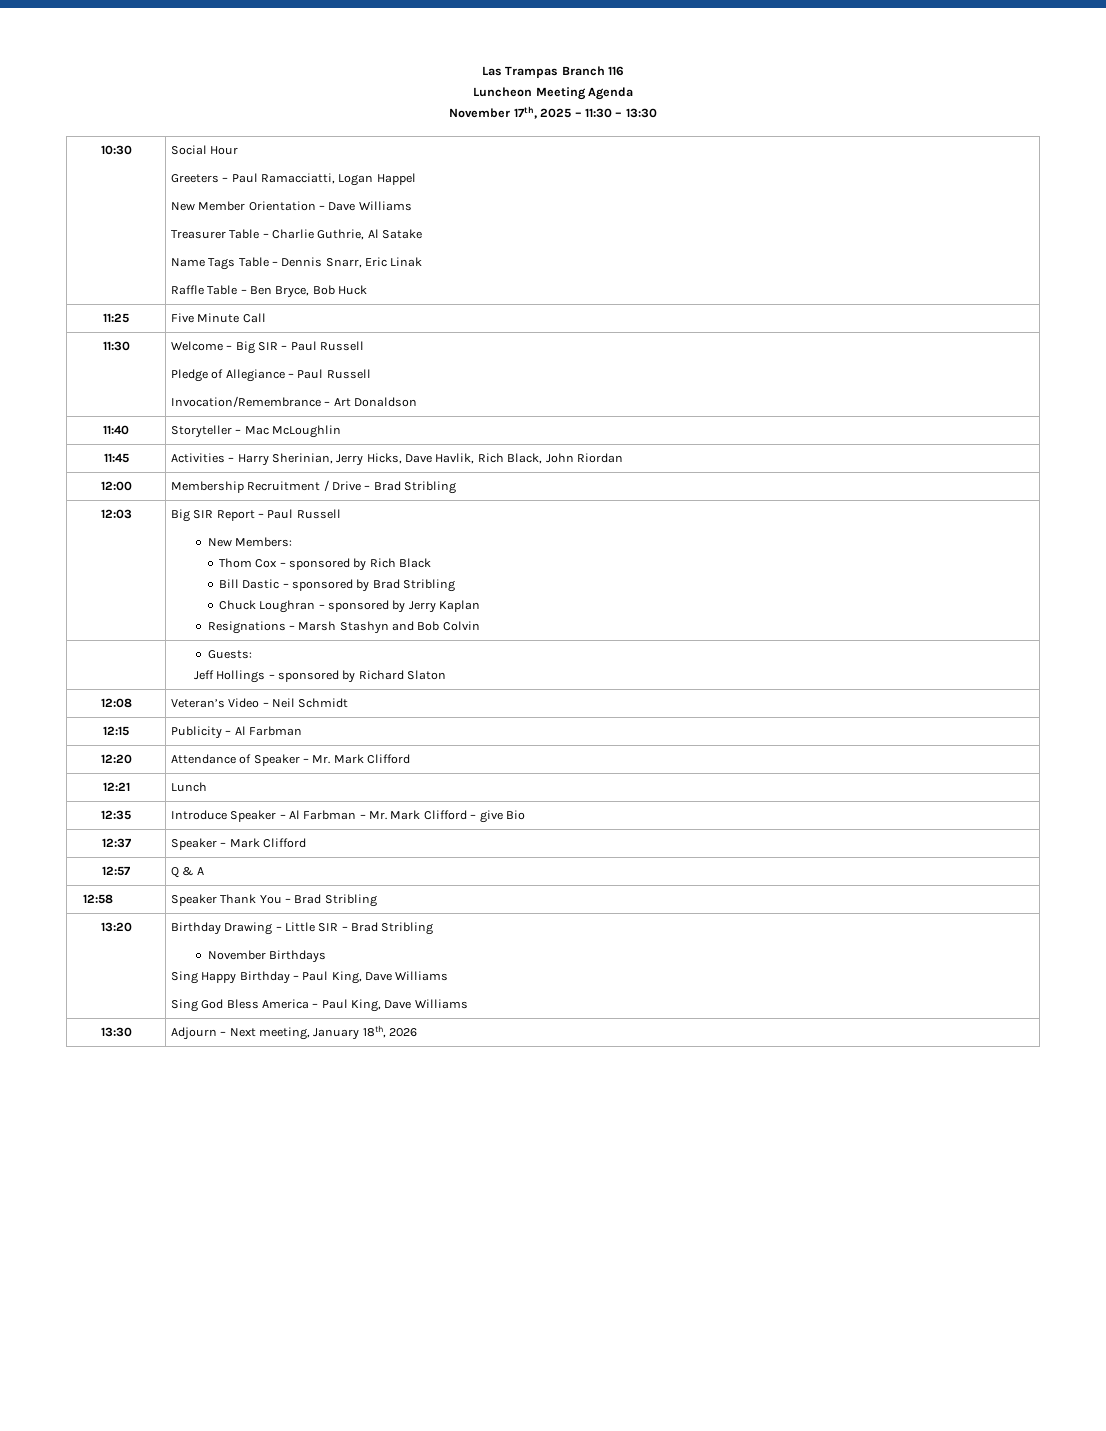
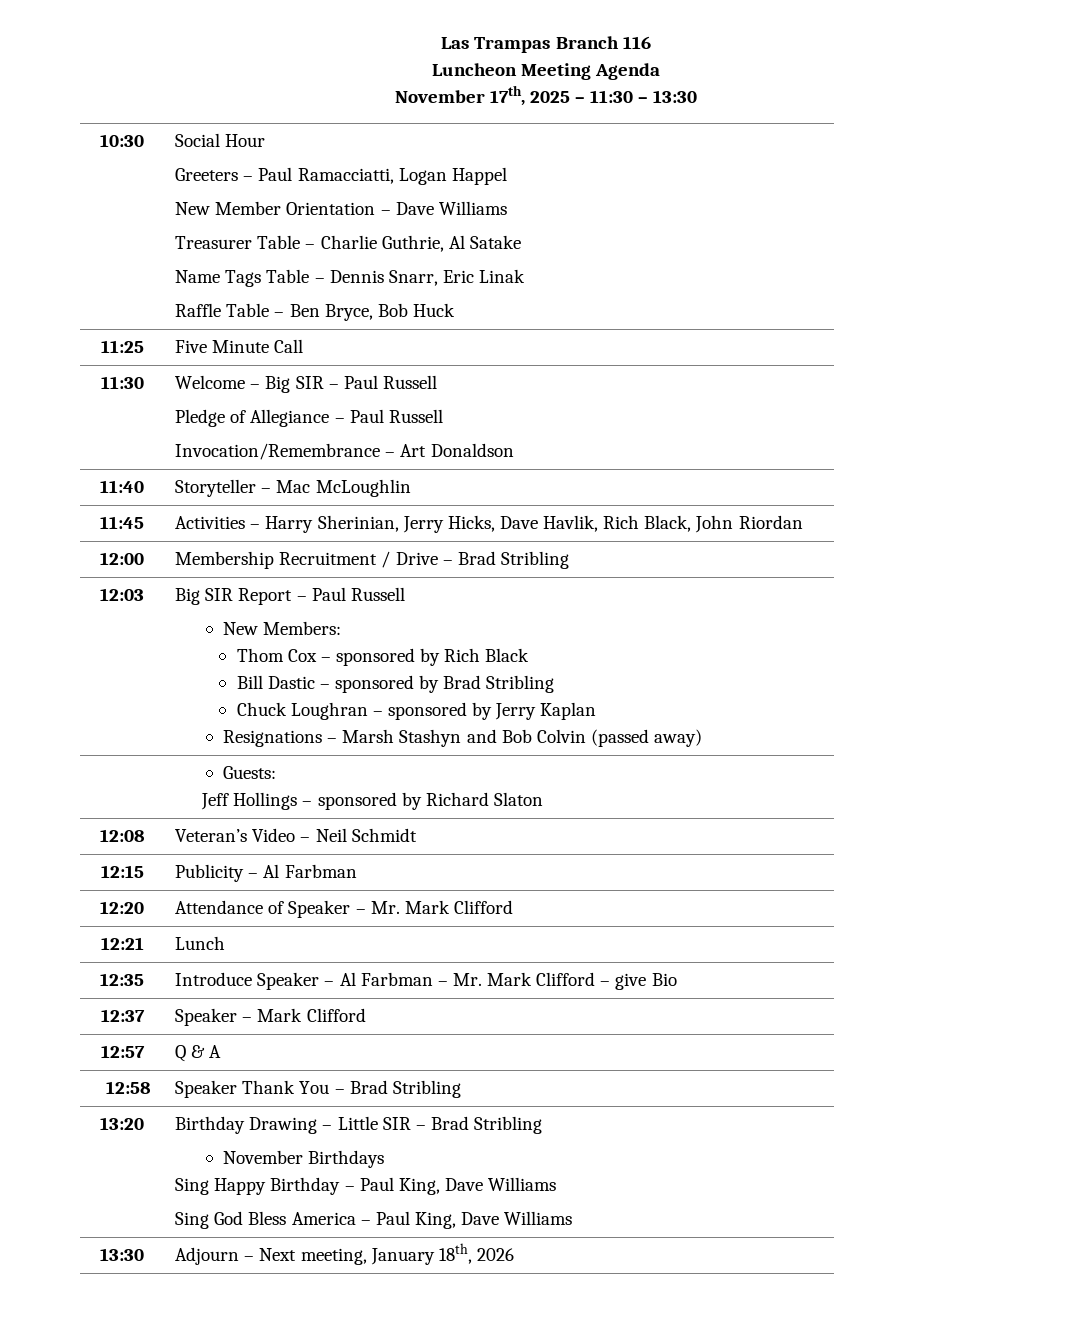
(480, 626) none -> [590,729,703,747] (passed away)

